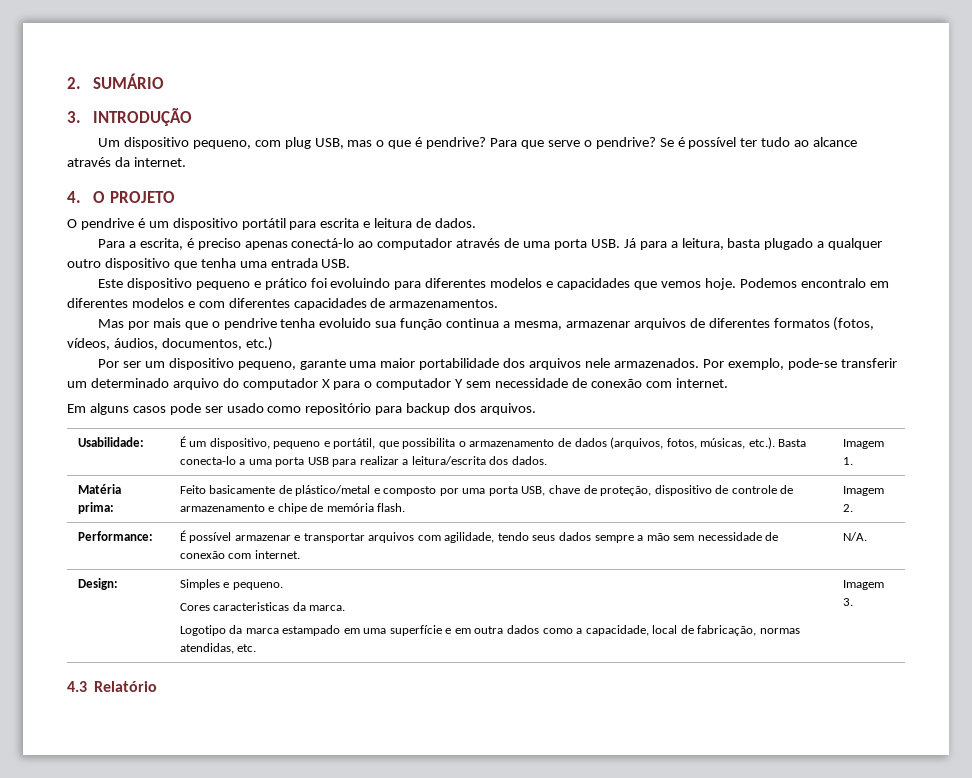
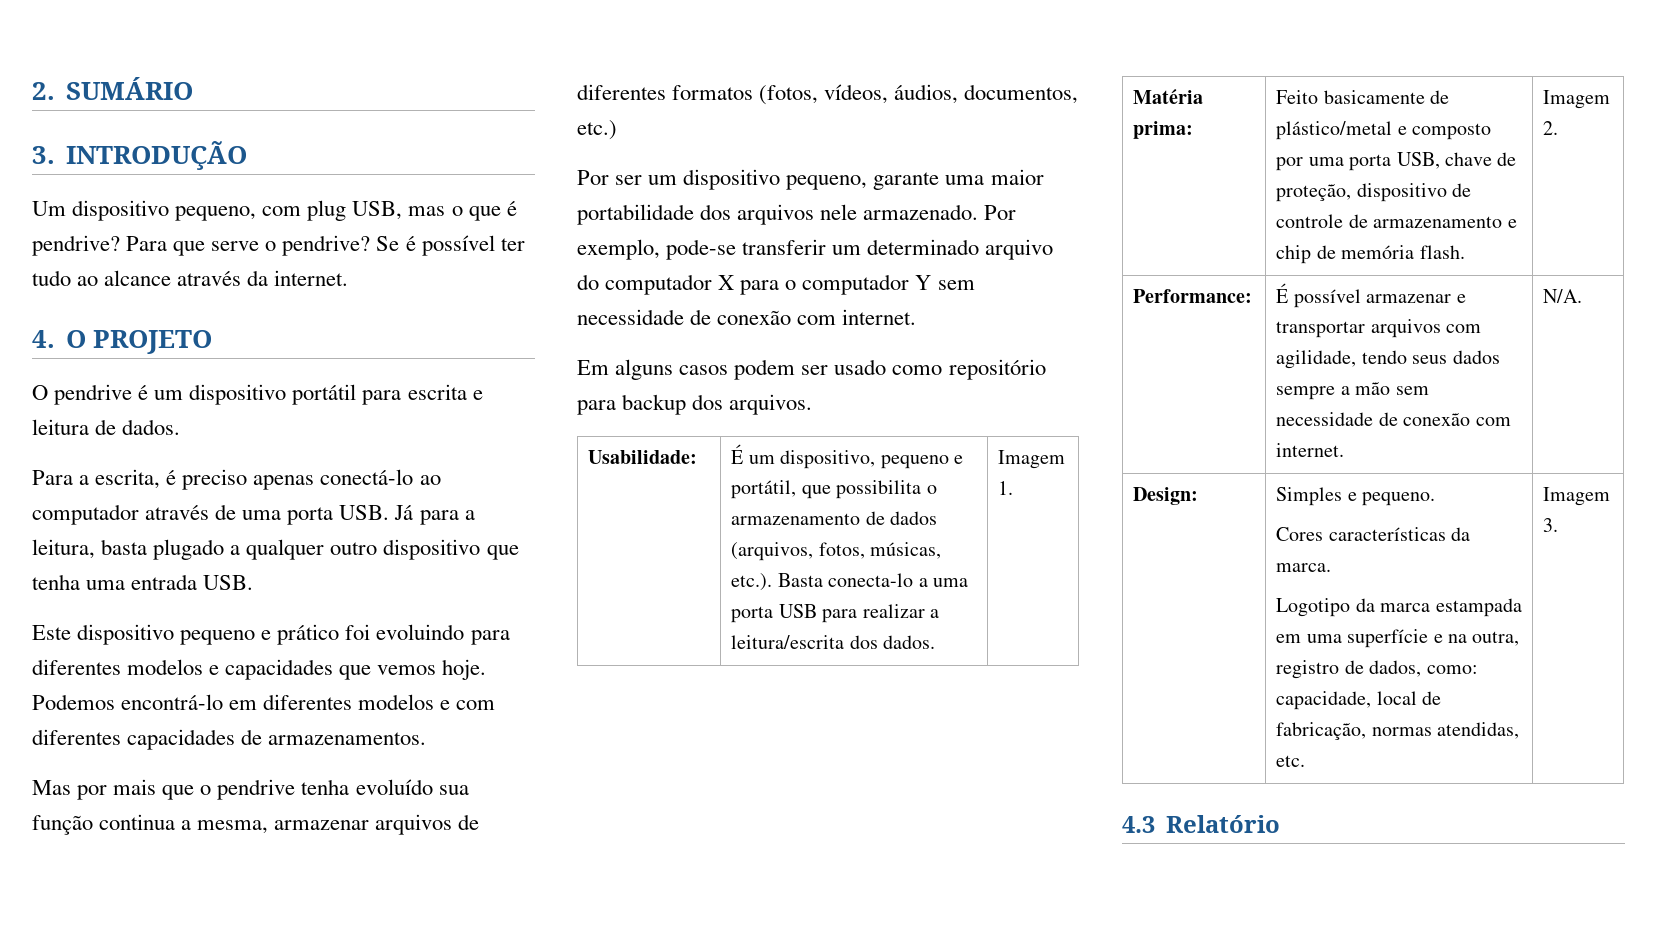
[800,278,866,288] encontralo -> [121,694,224,710] encontrá-lo
[319,318,372,328] evoluido -> [355,779,433,795] evoluído
[613,358,699,368] armazenados. -> [863,204,979,220] armazenado.
[169,403,201,415] pode -> [734,359,796,380] podem
[277,503,307,514] chipe -> [1276,245,1312,264] chip
[213,602,290,611] caracteristicas -> [1328,527,1446,541] características
[282,625,341,636] estampado -> [1435,598,1522,617] estampada
[454,625,583,634] em outra dados como a -> [1447,631,1520,646] [1276,660,1478,679] na outra, registro de dados, como:

